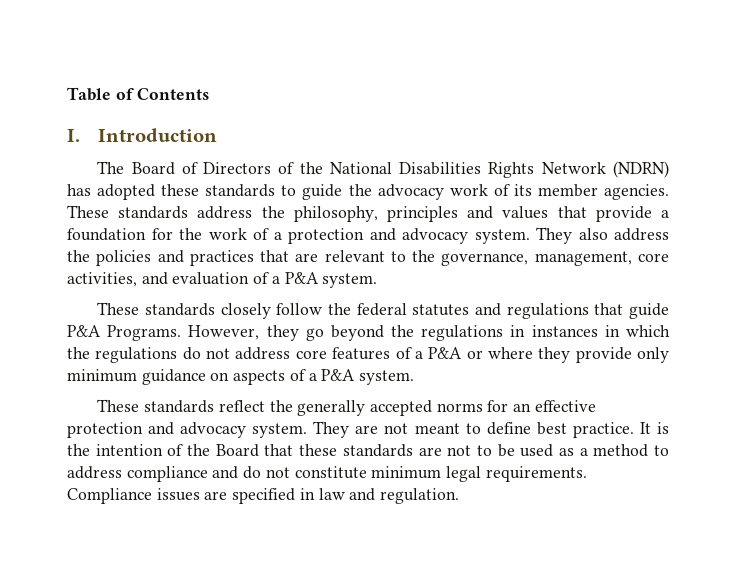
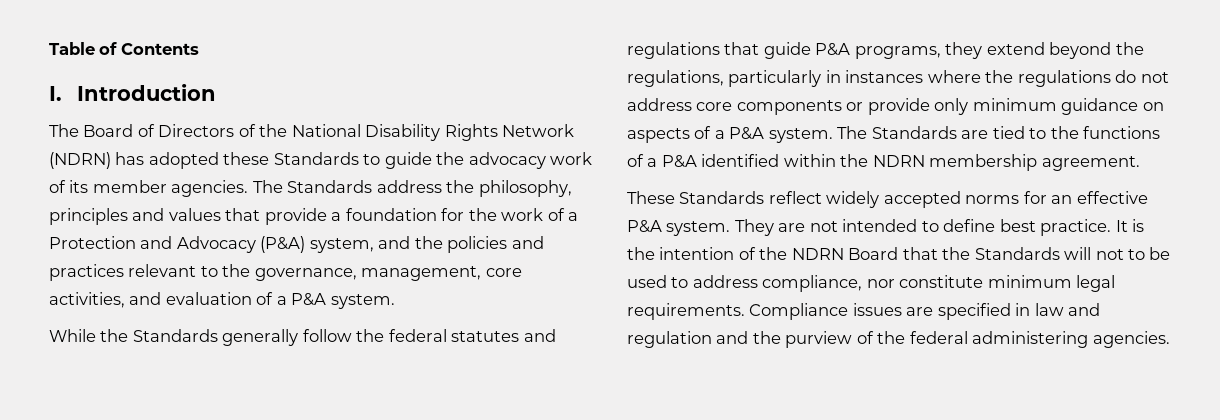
[399,162,482,175] Disabilities -> [365,124,441,141] Disability
[205,184,276,197] standards -> [273,152,359,165] Standards
[67,205,189,219] These standards -> [252,180,373,193] The Standards
[288,227,669,244] protection and advocacy system. They also address -> [49,236,411,253] Protection and Advocacy (P&A) system, and
[260,250,319,262] that are -> (124, 272) none
[97,302,271,319] These standards closely -> [49,329,299,346] While the Standards generally
[107,325,670,341] Programs. However, they go beyond the regulations in instances in which -> [854,42,1144,59] [627,70,981,87] programs, they extend beyond the regulations, particularly in instances where
[332,347,571,363] features of a P&A or where they -> [736,100,864,115] components or
[97,399,366,416] // These standards reflect the generally -> [837,126,1161,139] [627,154,1140,171] [627,191,880,208] The Standards are tied to the functions of a P&A identified within the NDRN membership agreement. // These Standards reflect widely
[67,422,247,438] protection and advocacy -> [627,220,662,233] P&A
[414,423,460,434] meant -> [842,219,918,232] intended
(211, 450) none -> [791,248,844,260] NDRN
[299,444,442,457] these standards are -> [942,247,1092,260] the Standards will
[558,444,669,457] [67,466,290,482] as a method to address compliance and do not -> [671,275,895,292] to address compliance, nor
[380,488,460,504] regulation. -> [627,331,1170,348] regulation and the purview of the federal administering agencies.

